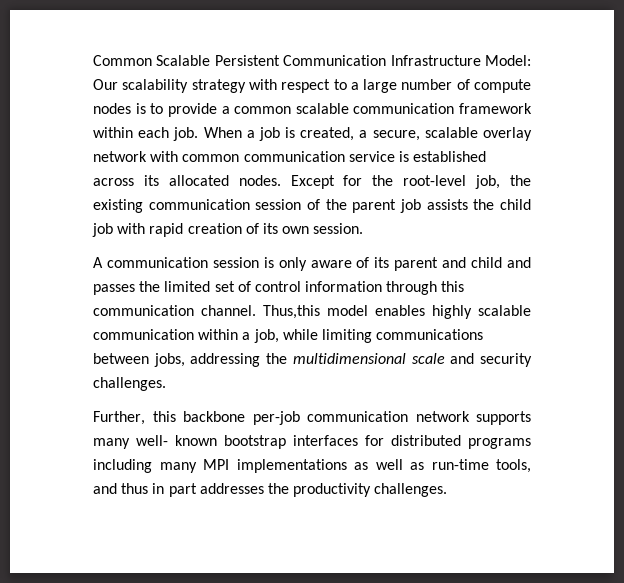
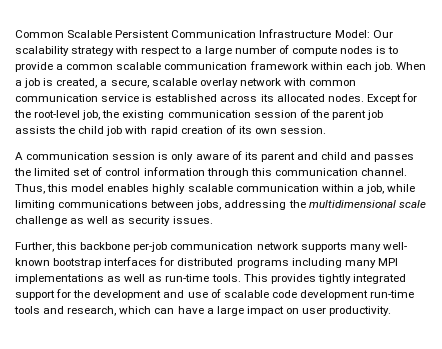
[263,305,320,319] Thus,this -> [15,184,69,194] Thus, this
[450,353,532,367] [93,377,166,391] and security challenges. -> [15,216,213,226] challenge as well as security issues.
[496,459,531,473] [93,483,448,497] tools, and thus in part addresses the productivity challenges. -> [211,274,406,284] [15,289,415,300] [14,306,392,316] tools. This provides tightly integrated support for the development and use of scalable code development run-time tools and research, which can have a large impact on user productivity.

